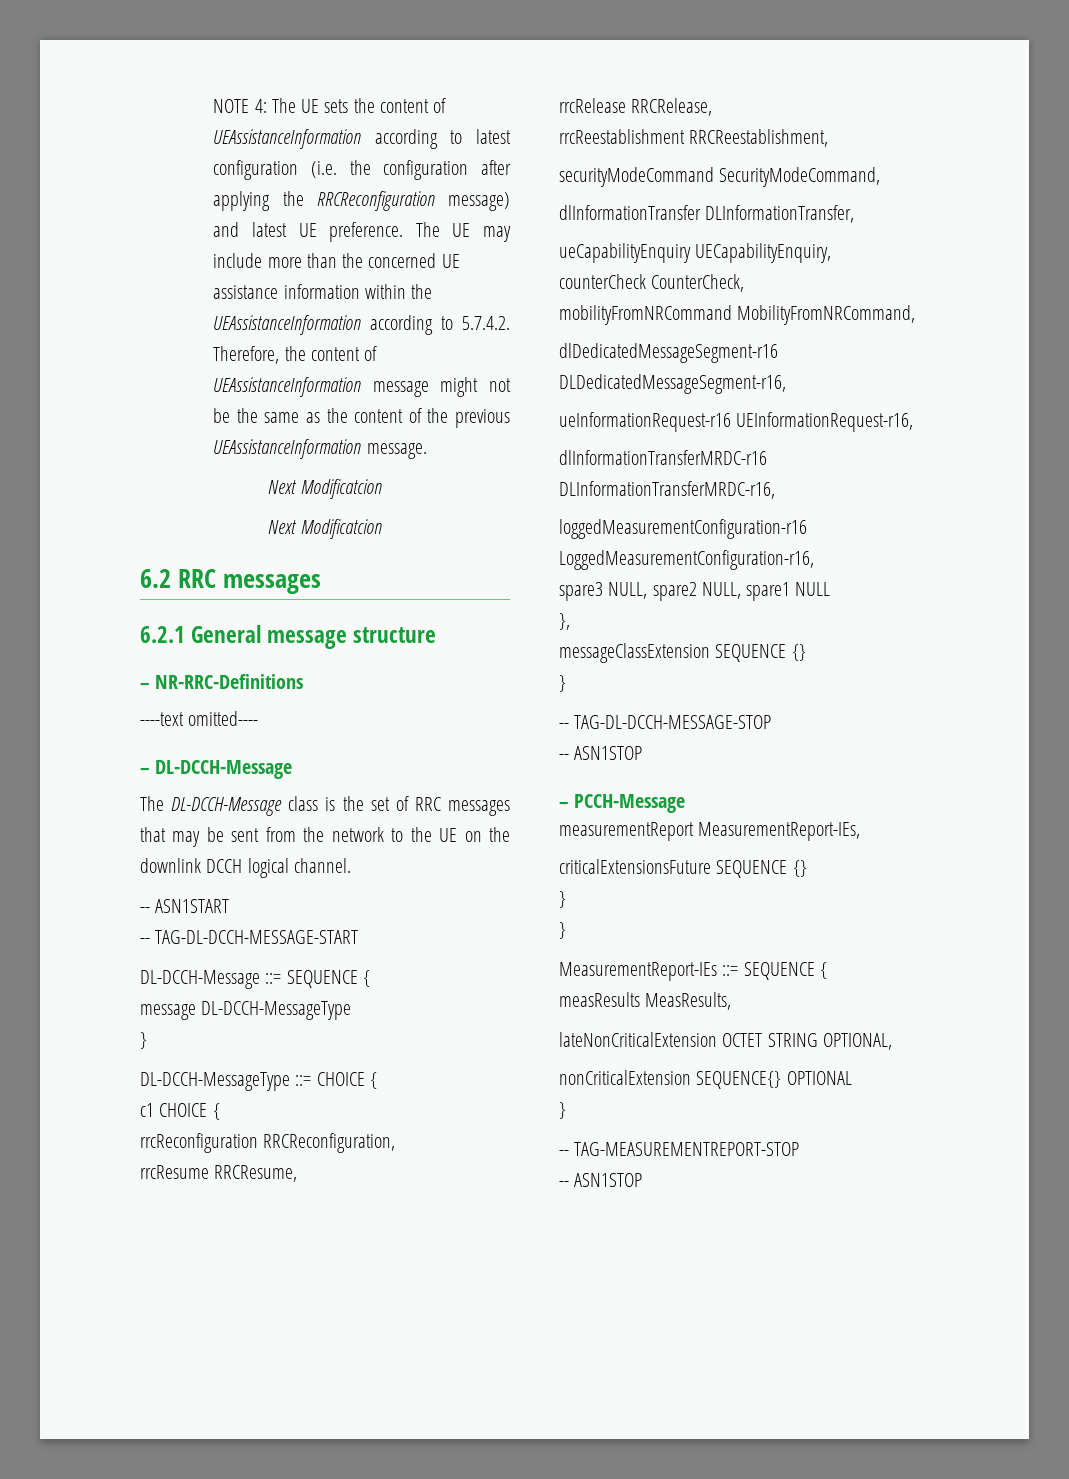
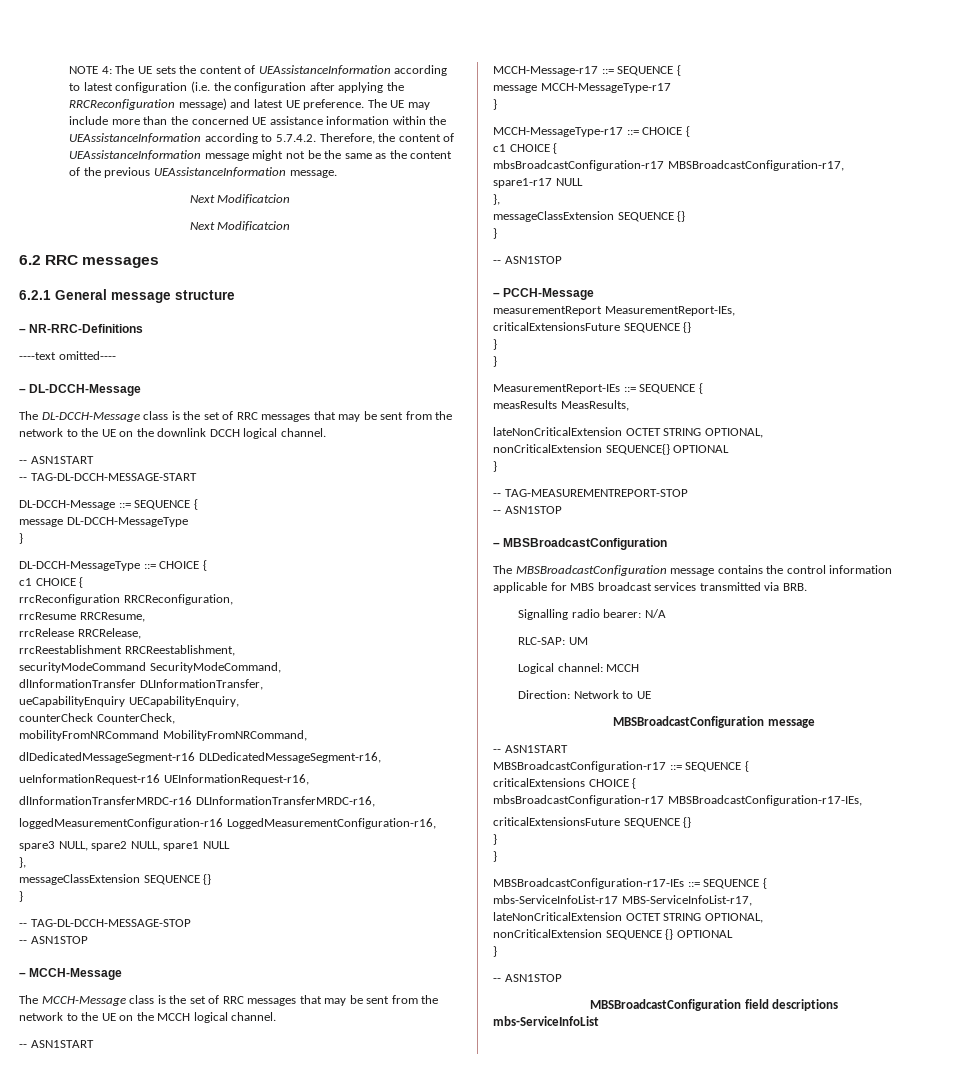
(643, 753) none -> [19,968,123,980] [19,995,439,1006] [19,1012,277,1023] [19,1040,94,1048] [493,65,681,76] [493,83,671,93] [493,99,497,110] [493,126,690,137] [493,143,558,154] [493,160,844,171] [493,178,583,188] [493,194,500,205] [493,211,686,222] [493,228,497,239] [493,256,562,264] // – MCCH-Message // The MCCH-Message class is the set of RRC messages that may be sent from the network to the UE on the MCCH logical channel. // -- ASN1START // MCCH-Message-r17 ::= SEQUENCE { // message MCCH-MessageType-r17 // } // MCCH-MessageType-r17 ::= CHOICE { // c1 CHOICE { // mbsBroadcastConfiguration-r17 MBSBroadcastConfiguration-r17, // spare1-r17 NULL // }, // messageClassExtension SEQUENCE {} // } // -- ASN1STOP
(643, 1180) none -> [493,538,668,550] [493,565,893,576] [493,582,807,593] [518,609,666,620] [518,637,588,645] [518,663,640,674] [518,690,651,699] [613,716,815,728] [493,745,568,753] [493,761,749,772] [493,778,637,789] [493,795,862,806] [493,817,692,828] [493,834,497,845] [493,851,497,862] [493,878,767,889] [493,895,752,906] [493,912,763,923] [493,929,733,940] [493,946,497,957] [493,974,562,982] [589,999,839,1011] [493,1016,599,1026] // – MBSBroadcastConfiguration // The MBSBroadcastConfiguration message contains the control information applicable for MBS broadcast services transmitted via BRB. // Signalling radio bearer: N/A // RLC-SAP: UM // Logical channel: MCCH // Direction: Network to UE // MBSBroadcastConfiguration message // -- ASN1START // MBSBroadcastConfiguration-r17 ::= SEQUENCE { // criticalExtensions CHOICE { // mbsBroadcastConfiguration-r17 MBSBroadcastConfiguration-r17-IEs, // criticalExtensionsFuture SEQUENCE {} // } // } // MBSBroadcastConfiguration-r17-IEs ::= SEQUENCE { // mbs-ServiceInfoList-r17 MBS-ServiceInfoList-r17, // lateNonCriticalExtension OCTET STRING OPTIONAL, // nonCriticalExtension SEQUENCE {} OPTIONAL // } // -- ASN1STOP // MBSBroadcastConfiguration field descriptions // mbs-ServiceInfoList

